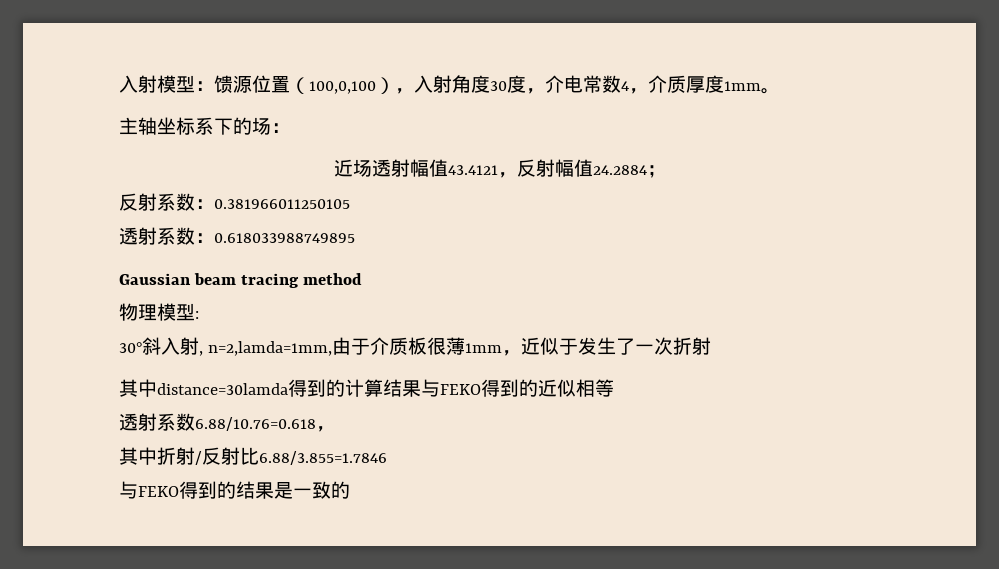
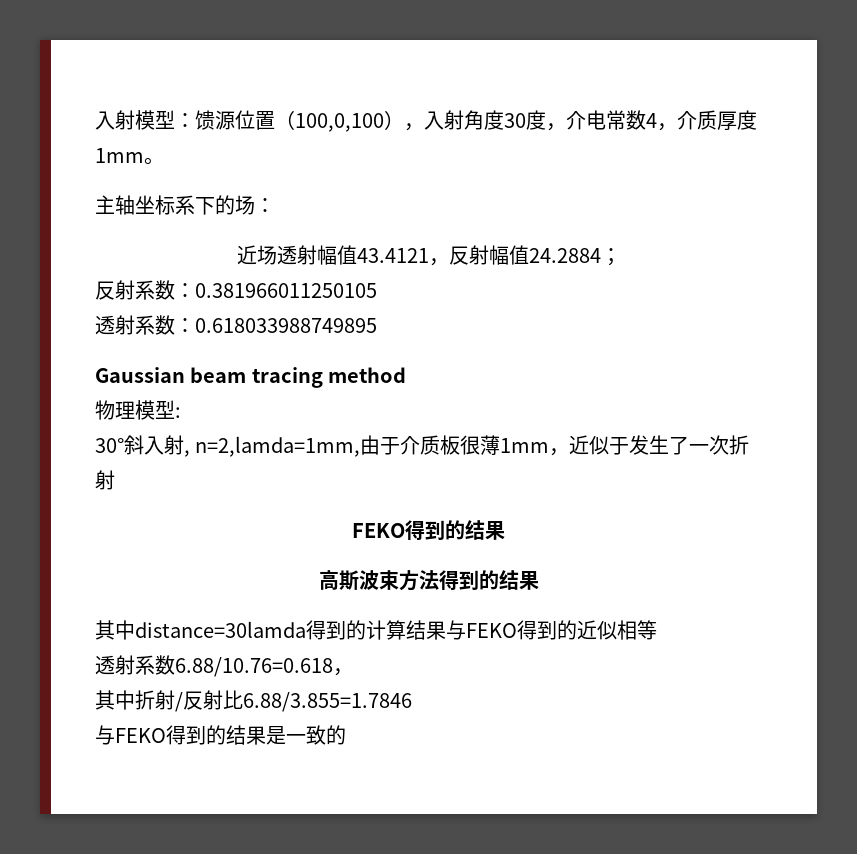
(711, 346) none -> [352,520,505,540] [318,570,539,591] // FEKO得到的结果 // 高斯波束方法得到的结果

